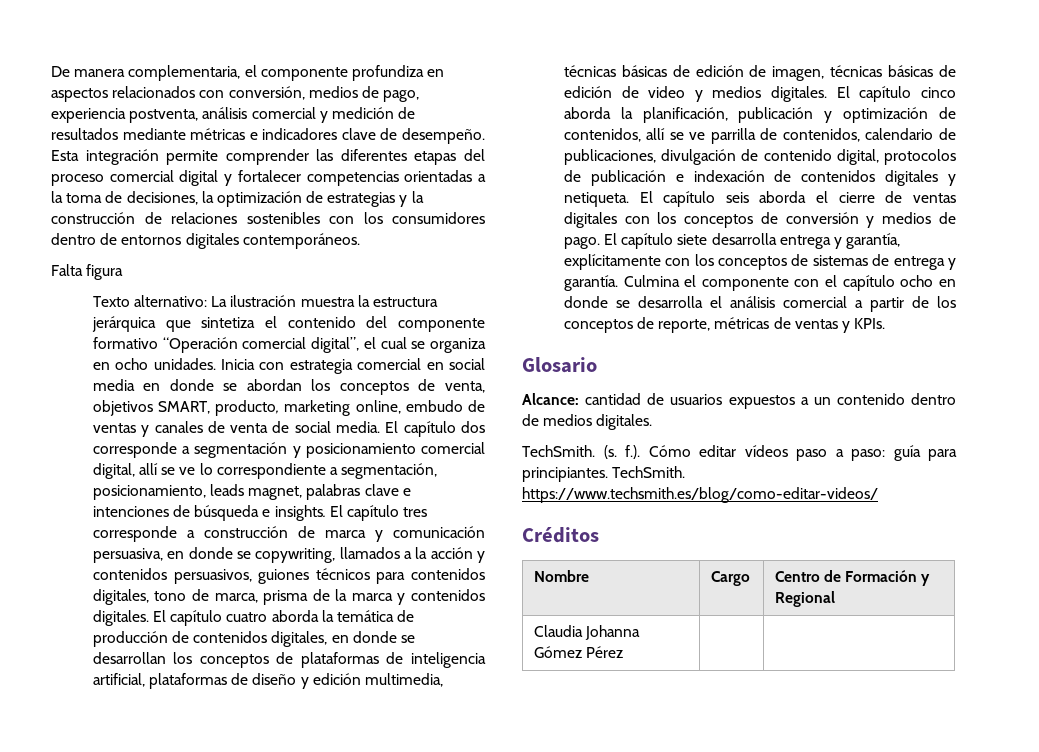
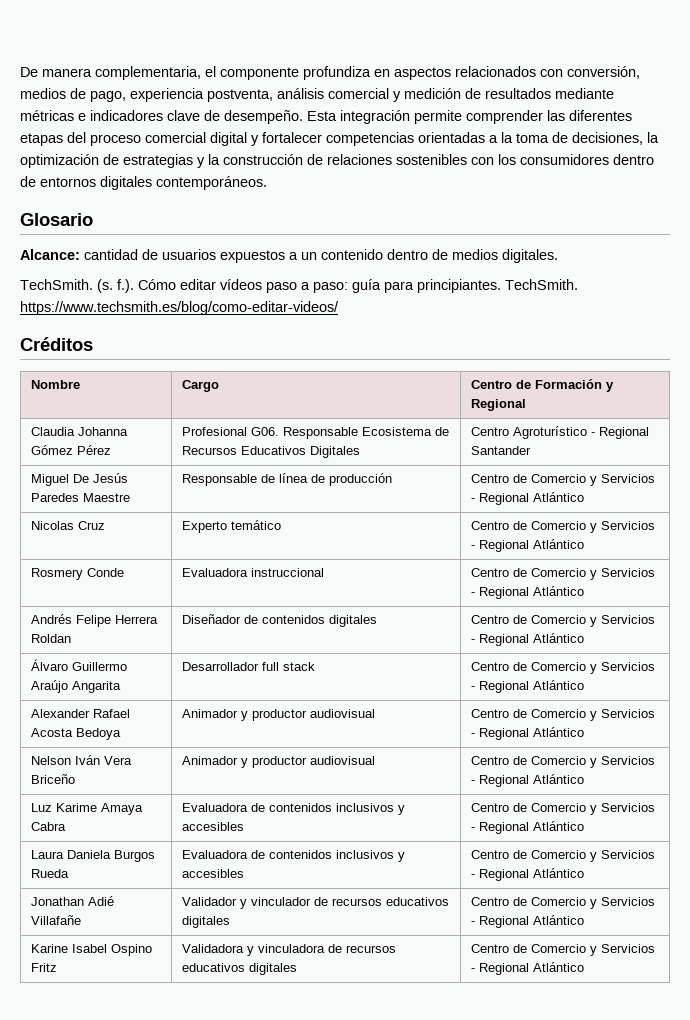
[51,264,124,280] [92,295,439,307] [91,316,485,332] [92,337,487,353] [92,358,486,374] [92,379,485,395] [92,400,486,416] [92,421,486,437] [92,442,486,458] [92,463,438,479] [92,484,411,500] [92,505,428,521] [92,526,485,542] [92,547,485,563] [92,568,485,584] [92,589,486,605] [92,610,415,626] [92,631,416,647] [92,652,486,668] [92,673,444,689] [563,65,956,81] [563,86,956,102] [563,107,956,123] [563,128,956,144] [563,149,957,165] [563,170,956,186] [563,191,956,207] [563,212,956,228] [563,233,901,249] [563,254,956,270] [563,275,956,291] [563,296,956,312] [563,317,886,333] // Falta figura // Texto alternativo: La ilustración muestra la estructura jerárquica que sintetiza el contenido del componente formativo “Operación comercial digital”, el cual se organiza en ocho unidades. Inicia con estrategia comercial en social media en donde se abordan los conceptos de venta, objetivos SMART, producto, marketing online, embudo de ventas y canales de venta de social media. El capítulo dos corresponde a segmentación y posicionamiento comercial digital, allí se ve lo correspondiente a segmentación, posicionamiento, leads magnet, palabras clave e intenciones de búsqueda e insights. El capítulo tres corresponde a construcción de marca y comunicación persuasiva, en donde se copywriting, llamados a la acción y contenidos persuasivos, guiones técnicos para contenidos digitales, tono de marca, prisma de la marca y contenidos digitales. El capítulo cuatro aborda la temática de producción de contenidos digitales, en donde se desarrollan los conceptos de plataformas de inteligencia artificial, plataformas de diseño y edición multimedia, técnicas básicas de edición de imagen, técnicas básicas de edición de video y medios digitales. El capítulo cinco aborda la planificación, publicación y optimización de contenidos, allí se ve parrilla de contenidos, calendario de publicaciones, divulgación de contenido digital, protocolos de publicación e indexación de contenidos digitales y netiqueta. El capítulo seis aborda el cierre de ventas digitales con los conceptos de conversión y medios de pago. El capítulo siete desarrolla entrega y garantía, explícitamente con los conceptos de sistemas de entrega y garantía. Culmina el componente con el capítulo ocho en donde se desarrolla el análisis comercial a partir de los conceptos de reporte, métricas de ventas y KPIs. -> (267, 183) none
(624, 652) | -> [181,427,449,439] [181,446,360,458] [470,426,649,439] [470,446,531,455] [30,473,128,486] [30,493,130,502] [181,473,392,486] [470,474,655,486] [470,492,584,505] [30,521,105,530] [181,520,281,533] [470,521,655,533] [470,539,584,552] [30,568,124,580] [181,568,324,577] [470,568,655,580] [470,586,584,599] [30,614,158,627] [30,634,71,643] [181,614,377,627] [470,615,655,627] [470,633,584,646] [30,659,127,671] [30,680,121,693] [181,662,315,671] [470,662,655,674] [470,680,584,693] [30,709,130,718] [30,728,121,740] [181,709,375,721] [470,709,655,721] [470,727,584,740] [30,755,132,765] [30,774,75,784] [181,756,375,768] [470,756,655,768] [470,774,584,787] [30,803,143,815] [30,822,66,831] [181,803,405,815] [181,822,244,831] [470,803,655,815] [470,821,584,834] [30,850,155,862] [30,869,69,878] [181,850,405,862] [181,869,244,878] [470,850,655,862] [470,868,584,881] [30,896,114,906] [30,915,81,925] [181,897,449,909] [181,916,230,928] [470,897,655,909] [470,915,584,928] [30,944,152,956] [30,963,57,972] [181,944,396,956] [181,963,297,975] [470,944,655,956] [470,962,584,975] Profesional G06. Responsable Ecosistema de Recursos Educativos Digitales | Centro Agroturístico - Regional Santander // Miguel De Jesús Paredes Maestre | Responsable de línea de producción | Centro de Comercio y Servicios - Regional Atlántico // Nicolas Cruz | Experto temático | Centro de Comercio y Servicios - Regional Atlántico // Rosmery Conde | Evaluadora instruccional | Centro de Comercio y Servicios - Regional Atlántico // Andrés Felipe Herrera Roldan | Diseñador de contenidos digitales | Centro de Comercio y Servicios - Regional Atlántico // Álvaro Guillermo Araújo Angarita | Desarrollador full stack | Centro de Comercio y Servicios - Regional Atlántico // Alexander Rafael Acosta Bedoya | Animador y productor audiovisual | Centro de Comercio y Servicios - Regional Atlántico // Nelson Iván Vera Briceño | Animador y productor audiovisual | Centro de Comercio y Servicios - Regional Atlántico // Luz Karime Amaya Cabra | Evaluadora de contenidos inclusivos y accesibles | Centro de Comercio y Servicios - Regional Atlántico // Laura Daniela Burgos Rueda | Evaluadora de contenidos inclusivos y accesibles | Centro de Comercio y Servicios - Regional Atlántico // Jonathan Adié Villafañe | Validador y vinculador de recursos educativos digitales | Centro de Comercio y Servicios - Regional Atlántico // Karine Isabel Ospino Fritz | Validadora y vinculadora de recursos educativos digitales | Centro de Comercio y Servicios - Regional Atlántico

